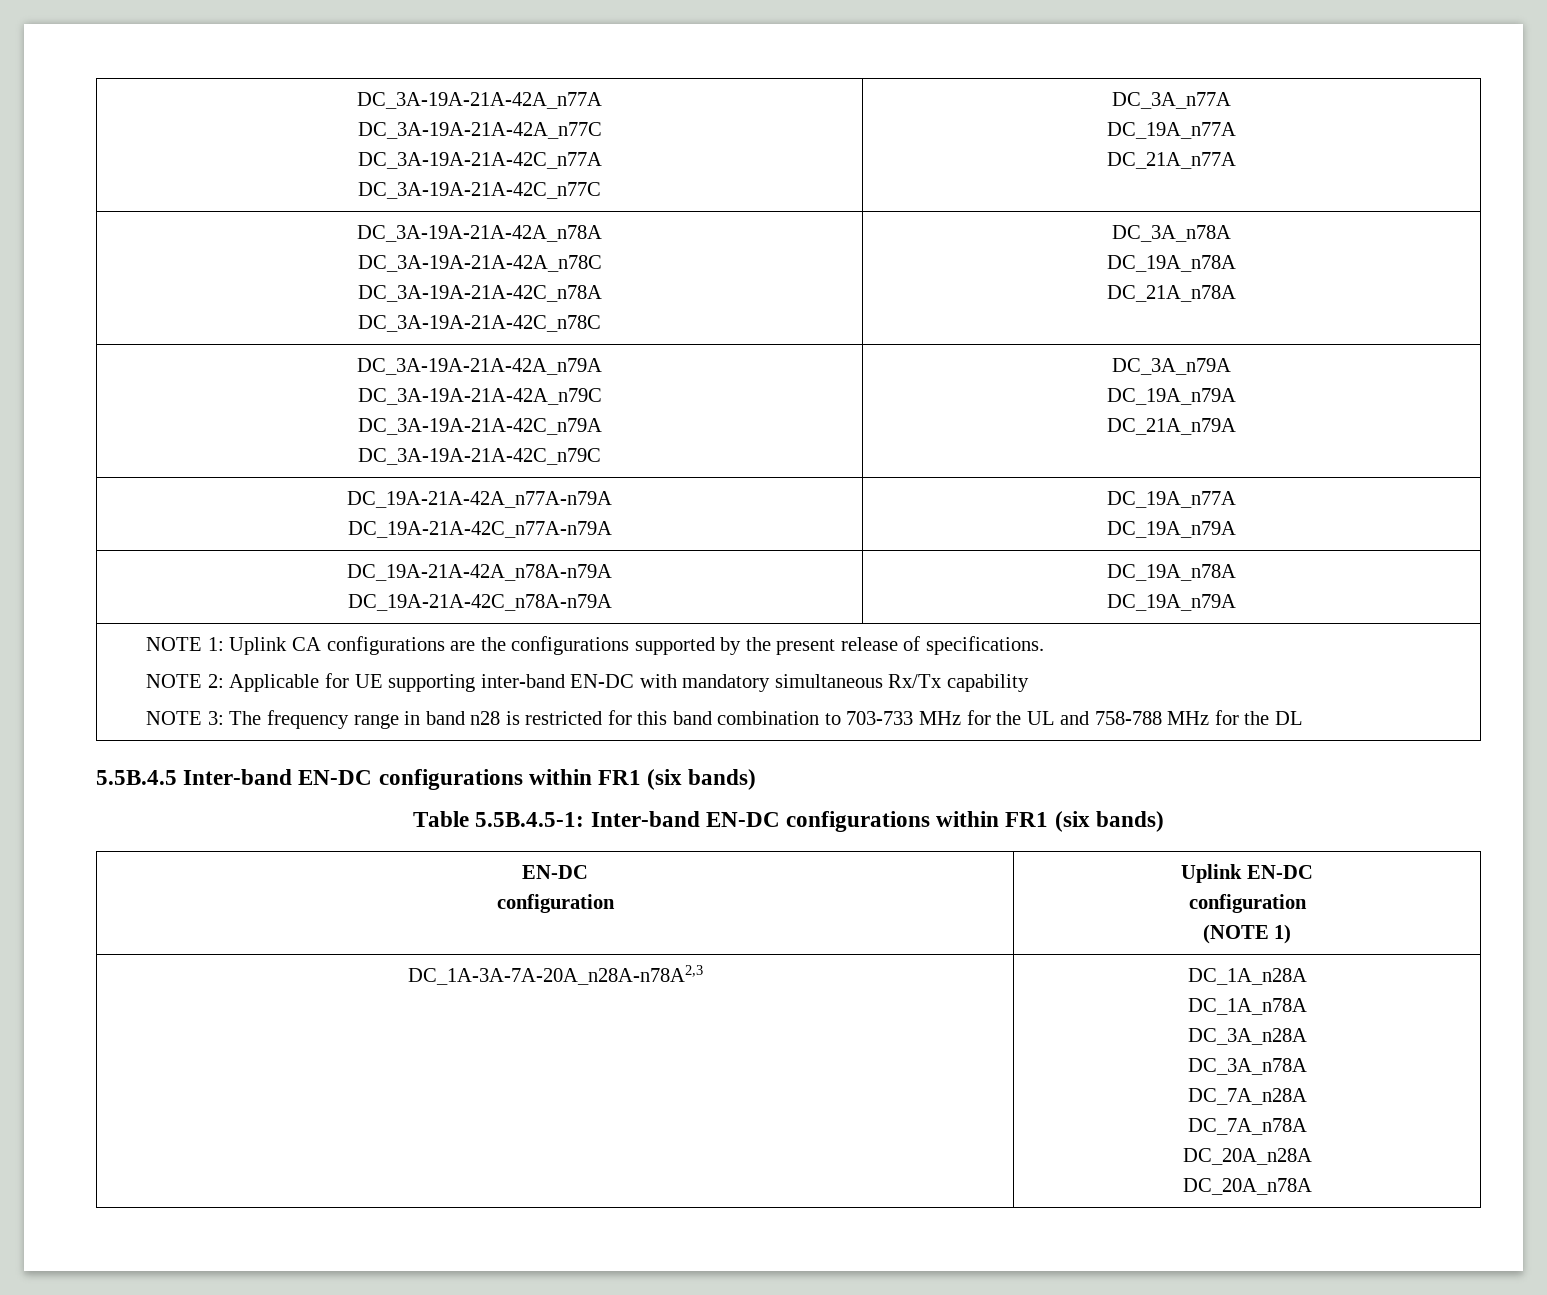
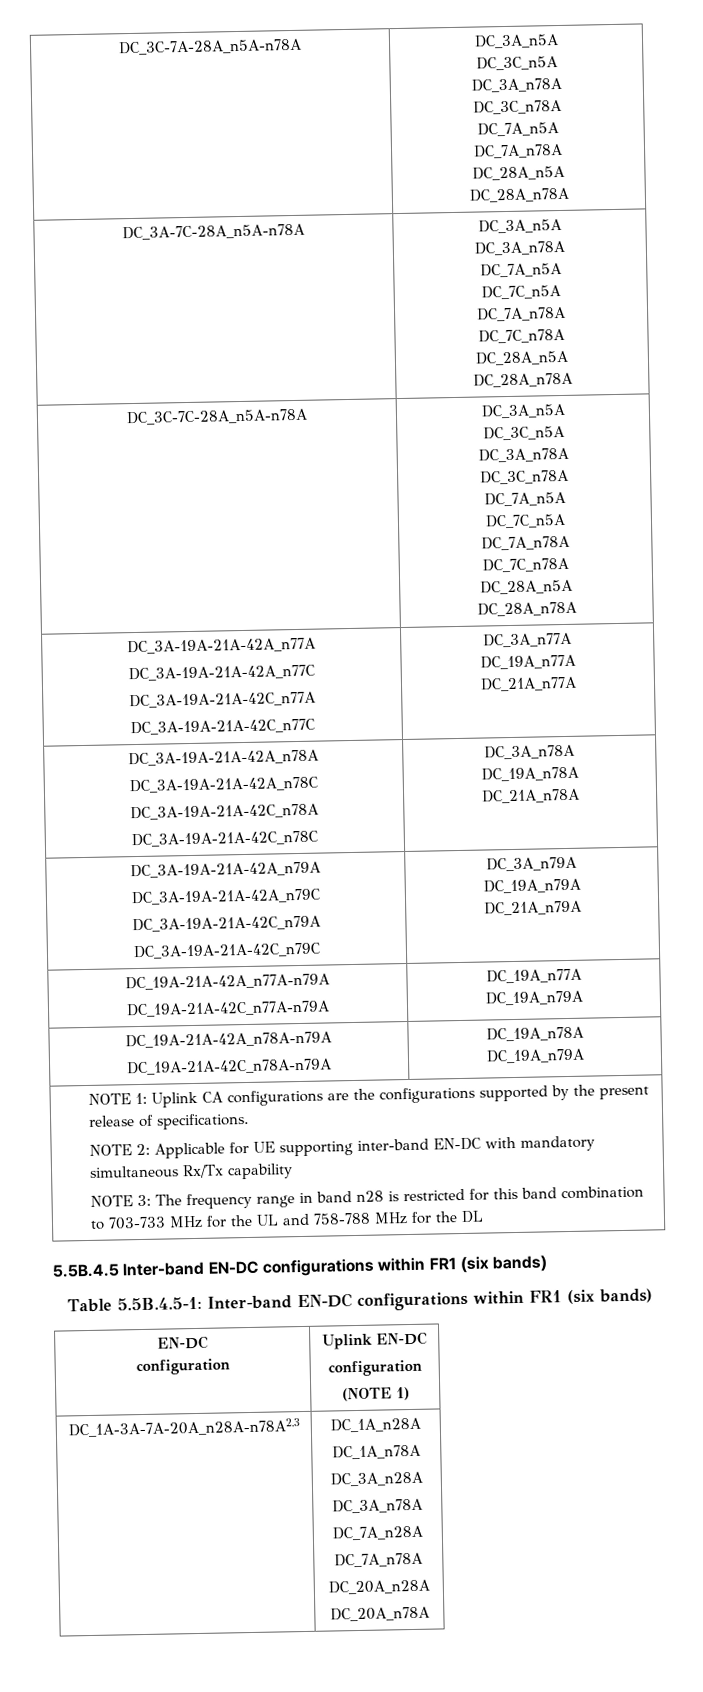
(357, 100) none -> [118,38,302,56] [473,34,559,49] [475,56,558,71] [471,77,562,93] [473,99,562,115] [476,122,559,137] [473,143,563,159] [472,165,565,181] [468,187,569,203] [122,223,305,241] [477,218,562,234] [474,240,565,256] [479,262,562,278] [480,284,561,300] [476,306,566,322] [478,328,565,344] [475,350,569,366] [472,372,573,388] [126,408,308,426] [480,403,566,419] [482,425,565,441] [478,447,569,463] [480,469,569,485] [483,491,566,507] [484,513,566,529] [481,535,570,551] [482,557,569,573] [480,579,573,595] [476,601,577,617] DC_3C-7A-28A_n5A-n78A | DC_3A_n5A // DC_3C_n5A // DC_3A_n78A // DC_3C_n78A // DC_7A_n5A // DC_7A_n78A // DC_28A_n5A // DC_28A_n78A // DC_3A-7C-28A_n5A-n78A | DC_3A_n5A // DC_3A_n78A // DC_7A_n5A // DC_7C_n5A // DC_7A_n78A // DC_7C_n78A // DC_28A_n5A // DC_28A_n78A // DC_3C-7C-28A_n5A-n78A | DC_3A_n5A // DC_3C_n5A // DC_3A_n78A // DC_3C_n78A // DC_7A_n5A // DC_7C_n5A // DC_7A_n78A // DC_7C_n78A // DC_28A_n5A // DC_28A_n78A //

